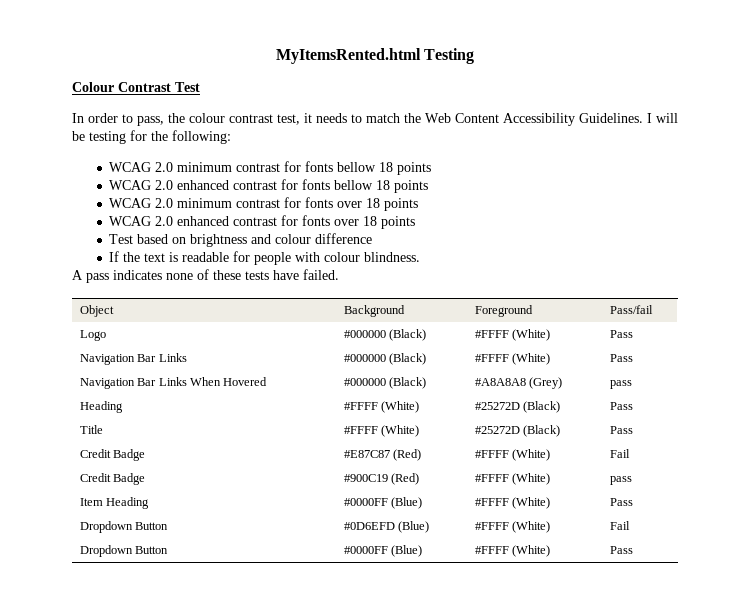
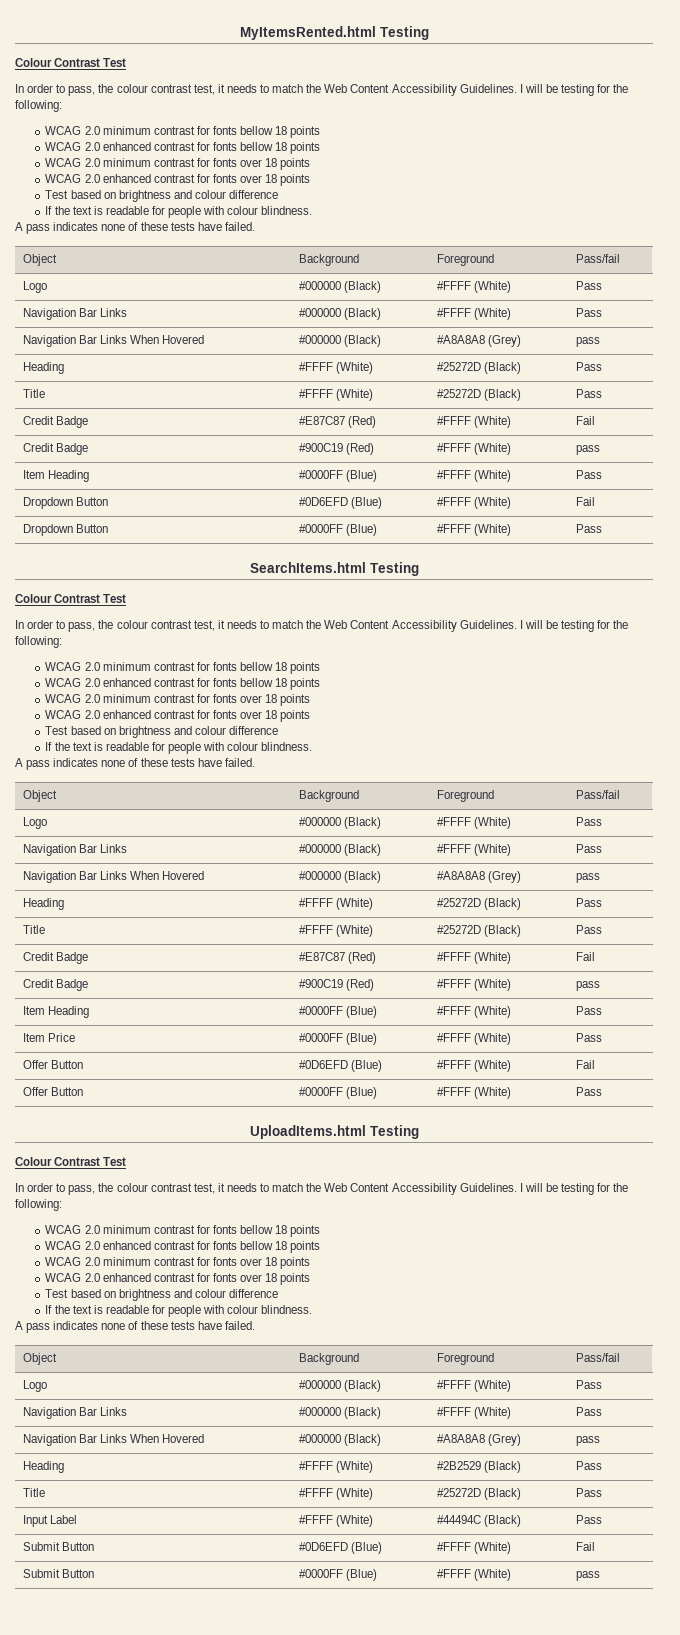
(633, 550) none -> [249,562,419,576] [15,594,127,603] [15,620,629,632] [15,636,62,648] [45,662,321,674] [45,678,321,690] [45,694,311,706] [45,710,311,722] [45,726,279,738] [45,742,313,754] [15,758,255,770] [22,790,57,802] [298,790,359,802] [436,790,494,802] [575,790,620,799] [22,817,47,829] [298,817,381,829] [436,817,511,829] [575,817,602,826] [22,844,127,856] [298,844,381,856] [436,844,511,856] [575,844,602,853] [22,871,205,883] [298,871,381,883] [436,871,521,883] [575,873,600,883] [22,898,64,910] [298,898,373,910] [436,898,521,910] [575,898,602,907] [22,925,45,934] [298,925,373,937] [436,925,521,937] [575,925,602,934] [22,952,88,964] [298,952,376,964] [436,952,511,964] [575,952,595,961] [22,979,88,991] [298,979,374,991] [436,979,511,991] [575,981,600,991] [22,1006,89,1018] [298,1006,377,1018] [436,1006,511,1018] [575,1006,602,1015] [22,1033,75,1042] [298,1033,377,1045] [436,1033,511,1045] [575,1033,602,1042] [22,1060,83,1069] [298,1060,382,1072] [436,1060,511,1072] [575,1060,595,1069] [22,1087,83,1096] [298,1087,377,1099] [436,1087,511,1099] [575,1087,602,1096] [249,1125,419,1139] [15,1157,127,1166] [15,1183,629,1195] [15,1199,62,1211] [45,1225,321,1237] [45,1241,321,1253] [45,1257,311,1269] [45,1273,311,1285] [45,1289,279,1301] [45,1305,313,1317] [15,1321,255,1333] [22,1353,57,1365] [298,1353,359,1365] [436,1353,494,1365] [575,1353,620,1362] [22,1380,47,1392] [298,1380,381,1392] [436,1380,511,1392] [575,1380,602,1389] [22,1407,127,1419] [298,1407,381,1419] [436,1407,511,1419] [575,1407,602,1416] [22,1434,205,1446] [298,1434,381,1446] [436,1434,521,1446] [575,1436,600,1446] [22,1461,64,1473] [298,1461,373,1473] [436,1461,521,1473] [575,1461,602,1470] [22,1488,45,1497] [298,1488,373,1500] [436,1488,521,1500] [575,1488,602,1497] [22,1515,77,1527] [298,1515,373,1527] [436,1515,521,1527] [575,1515,602,1524] [22,1542,94,1551] [298,1542,382,1554] [436,1542,511,1554] [575,1542,595,1551] [22,1569,94,1578] [298,1569,377,1581] [436,1569,511,1581] [575,1571,600,1581] // SearchItems.html Testing // Colour Contrast Test // In order to pass, the colour contrast test, it needs to match the Web Content Accessibility Guidelines. I will be testing for the following: // WCAG 2.0 minimum contrast for fonts bellow 18 points // WCAG 2.0 enhanced contrast for fonts bellow 18 points // WCAG 2.0 minimum contrast for fonts over 18 points // WCAG 2.0 enhanced contrast for fonts over 18 points // Test based on brightness and colour difference // If the text is readable for people with colour blindness. // A pass indicates none of these tests have failed. // Object | Background | Foreground | Pass/fail // Logo | #000000 (Black) | #FFFF (White) | Pass // Navigation Bar Links | #000000 (Black) | #FFFF (White) | Pass // Navigation Bar Links When Hovered | #000000 (Black) | #A8A8A8 (Grey) | pass // Heading | #FFFF (White) | #25272D (Black) | Pass // Title | #FFFF (White) | #25272D (Black) | Pass // Credit Badge | #E87C87 (Red) | #FFFF (White) | Fail // Credit Badge | #900C19 (Red) | #FFFF (White) | pass // Item Heading | #0000FF (Blue) | #FFFF (White) | Pass // Item Price | #0000FF (Blue) | #FFFF (White) | Pass // Offer Button | #0D6EFD (Blue) | #FFFF (White) | Fail // Offer Button | #0000FF (Blue) | #FFFF (White) | Pass // UploadItems.html Testing // Colour Contrast Test // In order to pass, the colour contrast test, it needs to match the Web Content Accessibility Guidelines. I will be testing for the following: // WCAG 2.0 minimum contrast for fonts bellow 18 points // WCAG 2.0 enhanced contrast for fonts bellow 18 points // WCAG 2.0 minimum contrast for fonts over 18 points // WCAG 2.0 enhanced contrast for fonts over 18 points // Test based on brightness and colour difference // If the text is readable for people with colour blindness. // A pass indicates none of these tests have failed. // Object | Background | Foreground | Pass/fail // Logo | #000000 (Black) | #FFFF (White) | Pass // Navigation Bar Links | #000000 (Black) | #FFFF (White) | Pass // Navigation Bar Links When Hovered | #000000 (Black) | #A8A8A8 (Grey) | pass // Heading | #FFFF (White) | #2B2529 (Black) | Pass // Title | #FFFF (White) | #25272D (Black) | Pass // Input Label | #FFFF (White) | #44494C (Black) | Pass // Submit Button | #0D6EFD (Blue) | #FFFF (White) | Fail // Submit Button | #0000FF (Blue) | #FFFF (White) | pass

